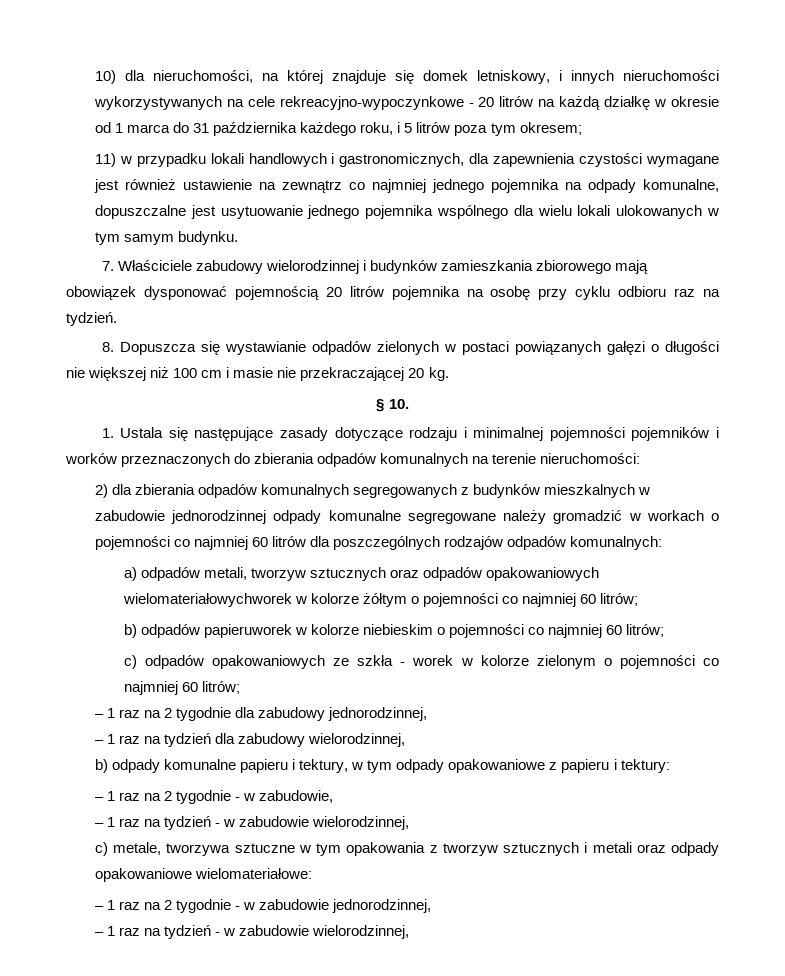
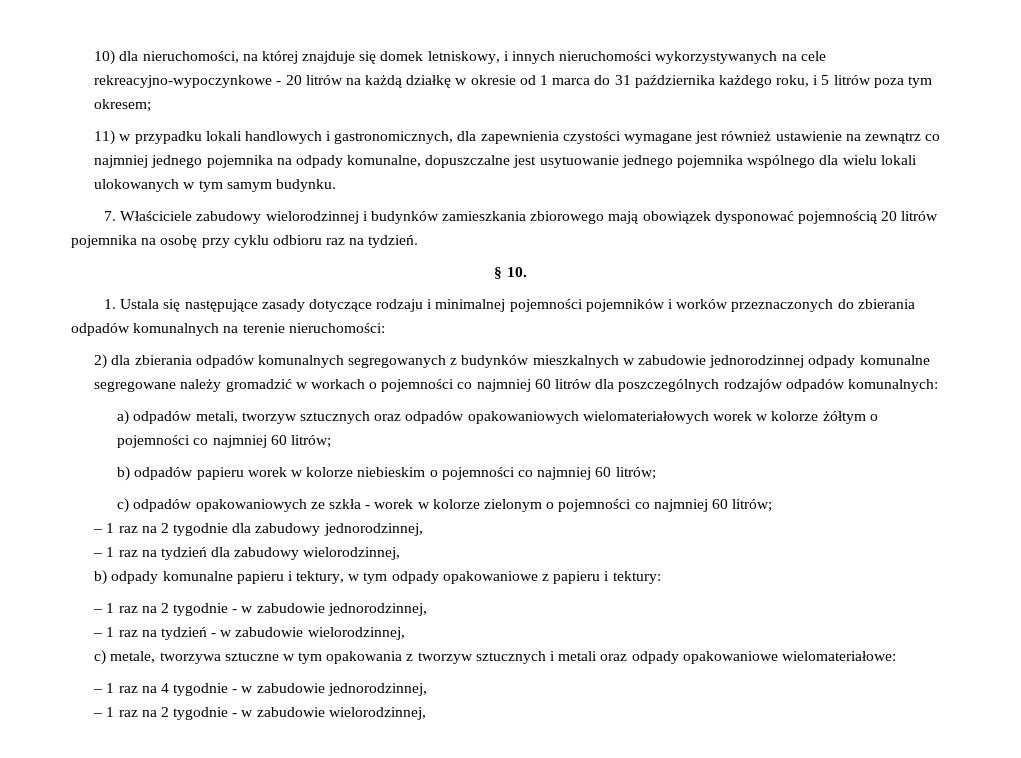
[101,341,719,355] [66,367,449,381] // 8. Dopuszcza się wystawianie odpadów zielonych w postaci powiązanych gałęzi o długości nie większej niż 100 cm i masie nie przekraczającej 20 kg. -> (419, 241) none
[122,593,292,607] wielomateriałowychworek -> [582,411,752,424] wielomateriałowych worek
[203,624,292,638] papieruworek -> [196,467,287,480] papieru worek
[259,790,334,803] zabudowie, -> [256,603,427,616] zabudowie jednorodzinnej,
[164,899,432,913] [94,925,212,939] 2 tygodnie - w zabudowie jednorodzinnej, // – 1 raz na tydzień -> [160,683,427,696] [93,707,229,720] 4 tygodnie - w zabudowie jednorodzinnej, // – 1 raz na 2 tygodnie

